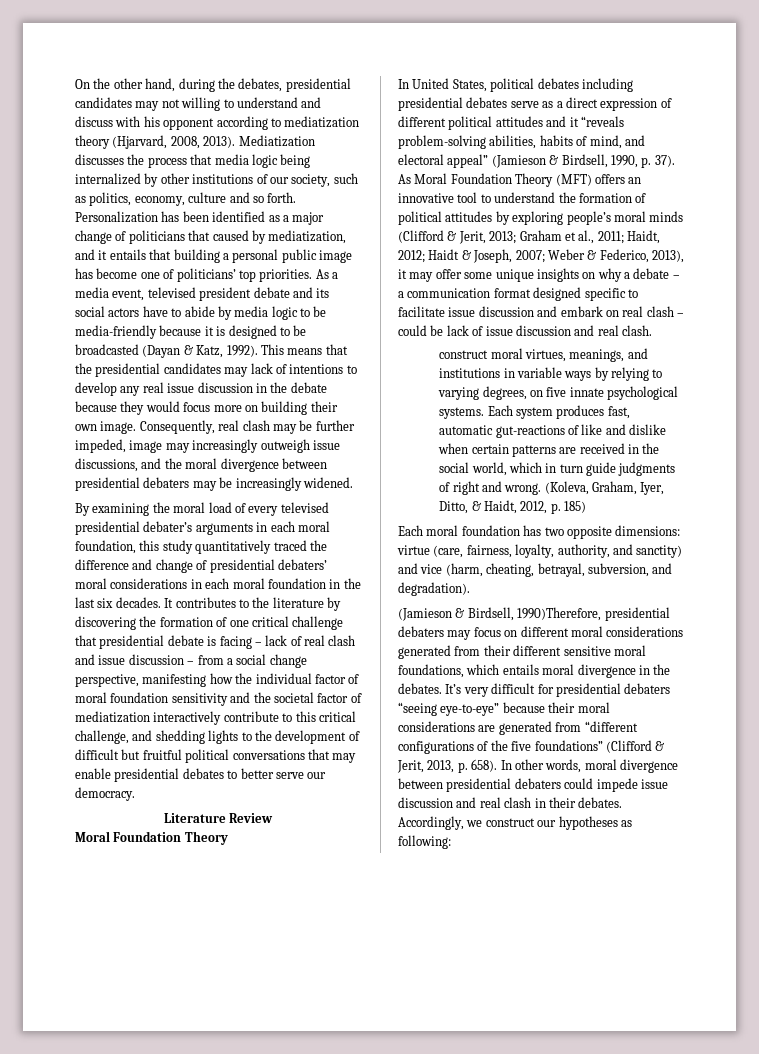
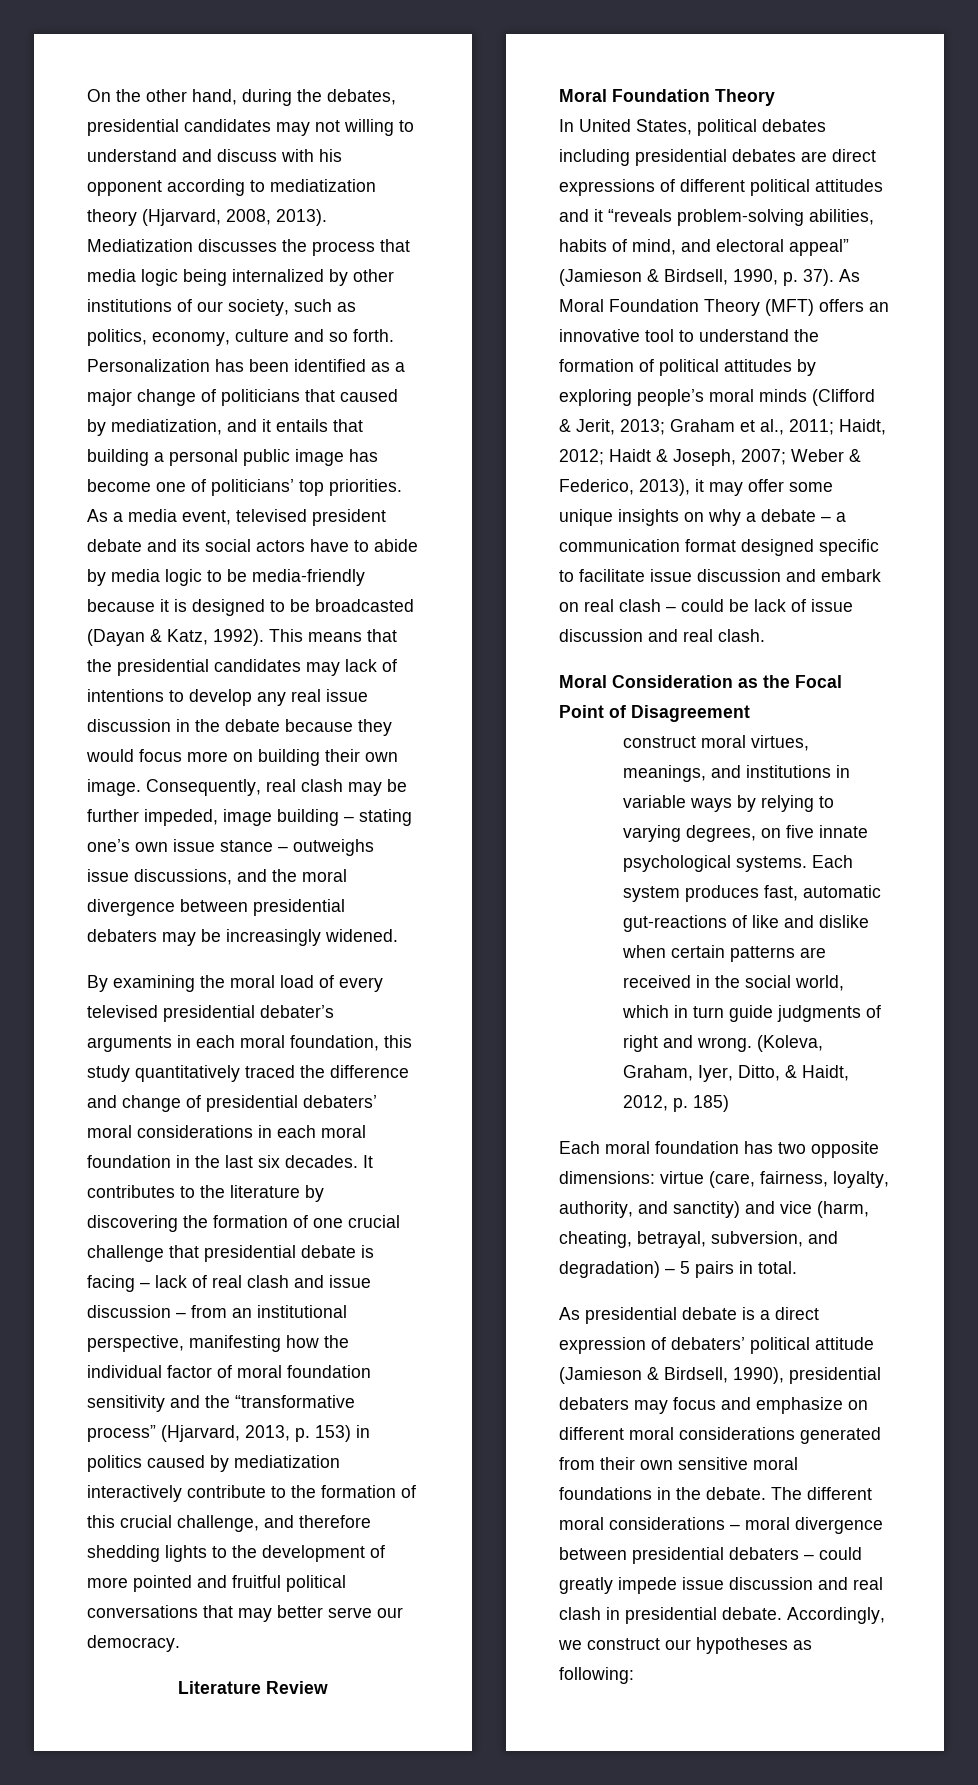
[165,439,310,453] may increasingly outweigh -> [277,809,412,826] [87,839,374,856] building – stating one’s own issue stance – outweighs
[251,616,289,627] critical -> [348,1215,400,1228] crucial
[226,654,307,668] a social change -> [232,1305,347,1318] an institutional
[273,692,362,703] [75,711,356,725] societal factor of mediatization interactively contribute to this critical -> [235,1395,355,1408] [87,1425,370,1442] [87,1455,340,1472] [87,1485,416,1502] [87,1515,172,1528] “transformative process” (Hjarvard, 2013, p. 153) in politics caused by mediatization interactively contribute to the formation of this crucial
(153, 735) none -> [299,1515,371,1528] therefore
[75,749,141,760] difficult but -> [87,1575,227,1592] more pointed and
[75,768,238,782] enable presidential debates to -> (272, 1615) none
[510,97,658,111] serve as a direct expression -> [801,149,876,162] [559,179,655,196] are direct expressions
(652, 330) none -> [559,675,842,688] [559,705,750,722] // Moral Consideration as the Focal Point of Disagreement
[398,582,470,596] [398,607,602,621] degradation). // (Jamieson & Birdsell, 1990)Therefore, -> [559,1261,797,1278] [559,1307,819,1324] [559,1337,874,1354] [559,1367,784,1384] degradation) – 5 pairs in total. // As presidential debate is a direct expression of debaters’ political attitude (Jamieson & Birdsell, 1990),
(501, 632) none -> [721,1397,843,1414] and emphasize
[513,645,562,656] different -> [640,1460,673,1470] own
[398,664,671,678] [398,683,671,697] [398,702,610,716] [398,721,638,735] [398,740,665,754] [397,759,678,773] [398,778,594,792] foundations, which entails moral divergence in the debates. It’s very difficult for presidential debaters “seeing eye-to-eye” because their moral considerations are generated from “different configurations of the five foundations” (Clifford & Jerit, 2013, p. 658). In other words, moral divergence between presidential debaters could -> [559,1487,872,1500] [559,1517,883,1534] [559,1547,862,1564] [559,1577,613,1594] foundations in the debate. The different moral considerations – moral divergence between presidential debaters – could greatly
[548,797,623,808] their debates. -> [625,1607,782,1624] presidential debate.

